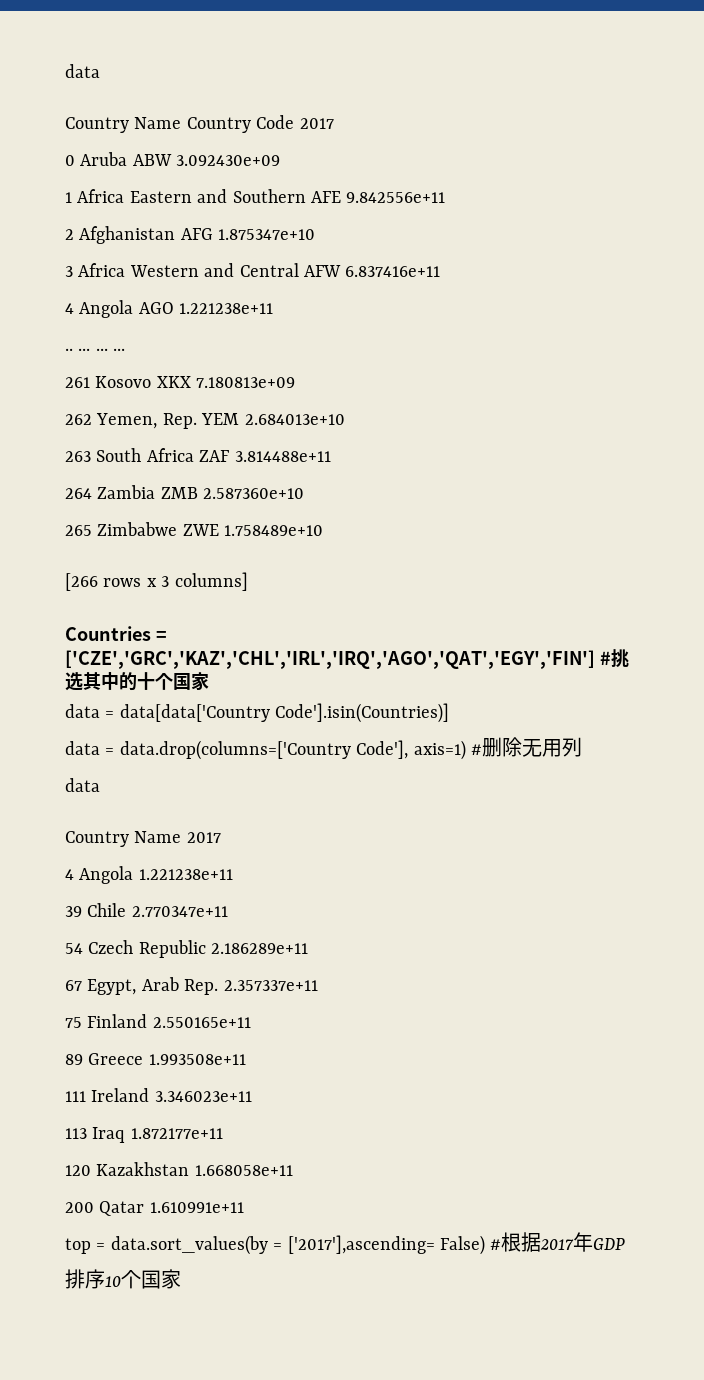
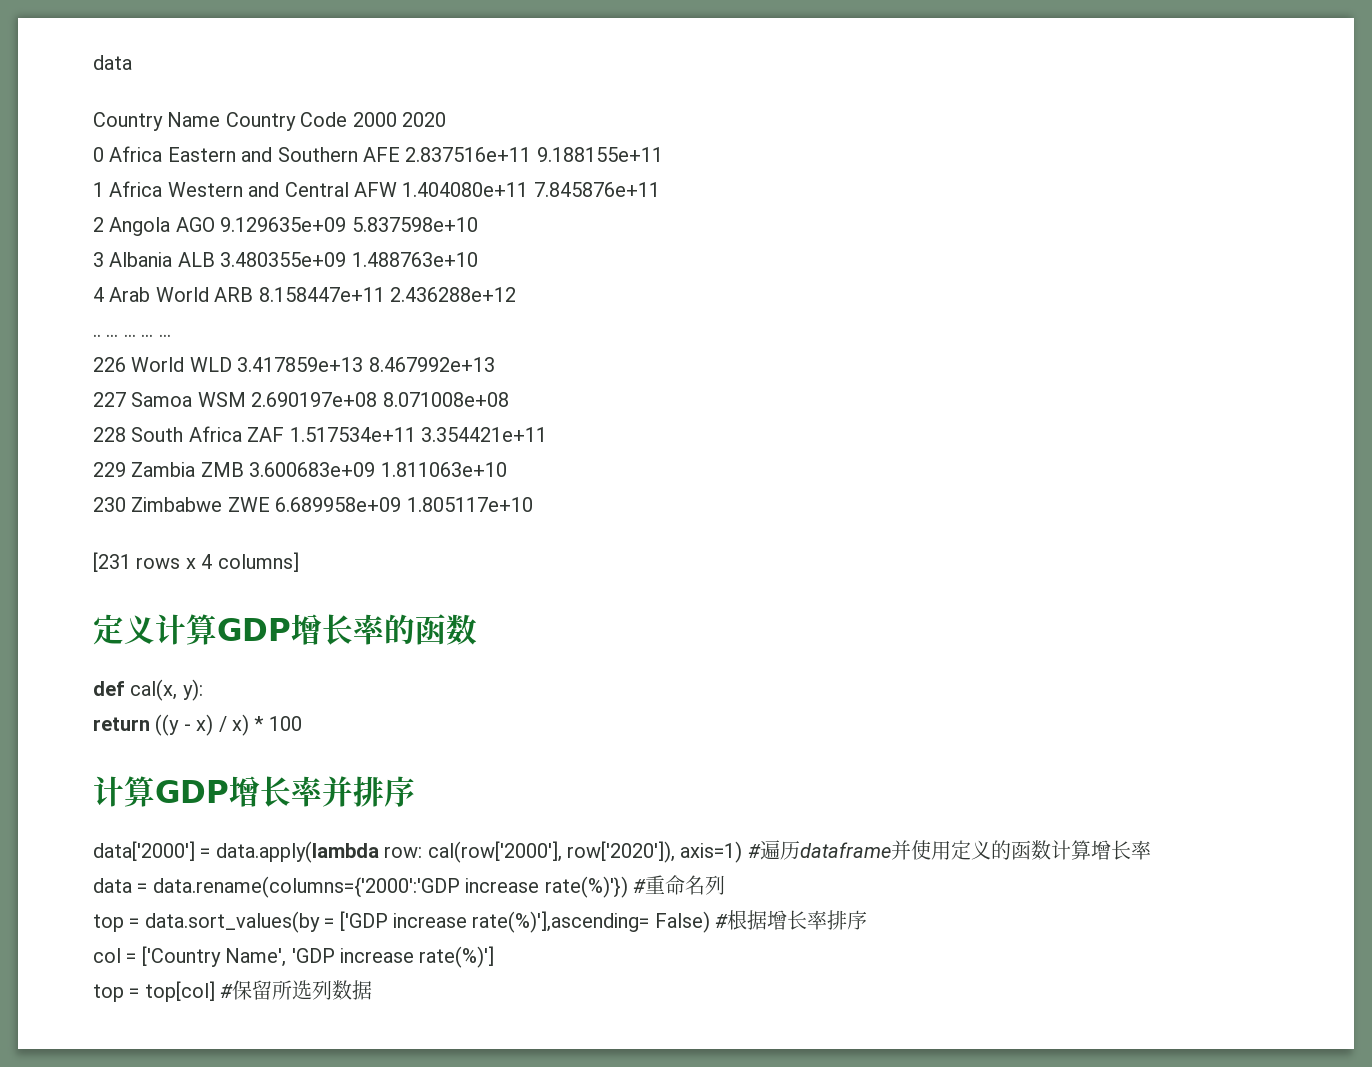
[299,118,334,129] 2017 -> [352,112,446,127] 2000 2020
[80,152,281,166] [65,192,72,203] Aruba ABW 3.092430e+09 // 1 -> (104, 154) none
[346,192,446,203] [65,226,316,244] [65,266,73,277] 9.842556e+11 // 2 Afghanistan AFG 1.875347e+10 // 3 -> [405,147,663,162] [93,182,104,197] 2.837516e+11 9.188155e+11 // 1
[345,266,441,277] [65,300,274,318] [65,348,126,351] [65,376,296,388] [65,413,345,429] [65,448,331,462] [65,485,305,499] [65,522,324,536] [65,573,98,591] 6.837416e+11 // 4 Angola AGO 1.221238e+11 // .. ... ... ... // 261 Kosovo XKX 7.180813e+09 // 262 Yemen, Rep. YEM 2.684013e+10 // 263 South Africa ZAF 3.814488e+11 // 264 Zambia ZMB 2.587360e+10 // 265 Zimbabwe ZWE 1.758489e+10 // [266 -> [402,182,660,197] [93,217,478,236] [93,252,478,267] [93,287,516,302] [93,334,171,337] [93,357,495,372] [93,392,509,407] [93,426,547,442] [93,462,507,477] [93,497,533,512] [93,552,131,572] 1.404080e+11 7.845876e+11 // 2 Angola AGO 9.129635e+09 5.837598e+10 // 3 Albania ALB 3.480355e+09 1.488763e+10 // 4 Arab World ARB 8.158447e+11 2.436288e+12 // .. ... ... ... ... // 226 World WLD 3.417859e+13 8.467992e+13 // 227 Samoa WSM 2.690197e+08 8.071008e+08 // 228 South Africa ZAF 1.517534e+11 3.354421e+11 // 229 Zambia ZMB 3.600683e+09 1.811063e+10 // 230 Zimbabwe ZWE 6.689958e+09 1.805117e+10 // [231
[161,576,170,587] 3 -> [201,554,213,569] 4
[65,626,167,641] [65,649,629,669] [65,672,209,691] [65,703,450,723] [65,737,582,760] [65,778,100,792] [65,831,221,847] [65,866,233,884] [65,903,228,917] [65,940,309,958] [65,977,318,995] [65,1014,251,1028] [65,1053,246,1065] [65,1088,252,1102] [65,1127,223,1143] [65,1162,293,1176] [65,1201,244,1216] Countries = ['CZE','GRC','KAZ','CHL','IRL','IRQ','AGO','QAT','EGY','FIN'] #挑选其中的十个国家 // data = data[data['Country Code'].isin(Countries)] // data = data.drop(columns=['Country Code'], axis=1) #删除无用列 // data // Country Name 2017 // 4 Angola 1.221238e+11 // 39 Chile 2.770347e+11 // 54 Czech Republic 2.186289e+11 // 67 Egypt, Arab Rep. 2.357337e+11 // 75 Finland 2.550165e+11 // 89 Greece 1.993508e+11 // 111 Ireland 3.346023e+11 // 113 Iraq 1.872177e+11 // 120 Kazakhstan 1.668058e+11 // 200 Qatar 1.610991e+11 -> [93,614,477,645] [93,679,203,701] [93,714,302,736] [93,776,415,807] [93,840,1151,863] [93,875,725,898] 定义计算GDP增长率的函数 // def cal(x, y): // return ((y - x) / x) * 100 // 计算GDP增长率并排序 // data['2000'] = data.apply(lambda row: cal(row['2000'], row['2020']), axis=1) #遍历dataframe并使用定义的函数计算增长率 // data = data.rename(columns={'2000':'GDP increase rate(%)'}) #重命名列
[287,1235,435,1254] ['2017'],ascending= -> [339,911,650,933] ['GDP increase rate(%)'],ascending=
[540,1232,626,1252] [65,1269,181,1289] 2017年GDP排序10个国家 -> [767,910,868,930] [93,946,495,968] [93,980,373,1002] 增长率排序 // col = ['Country Name', 'GDP increase rate(%)'] // top = top[col] #保留所选列数据

